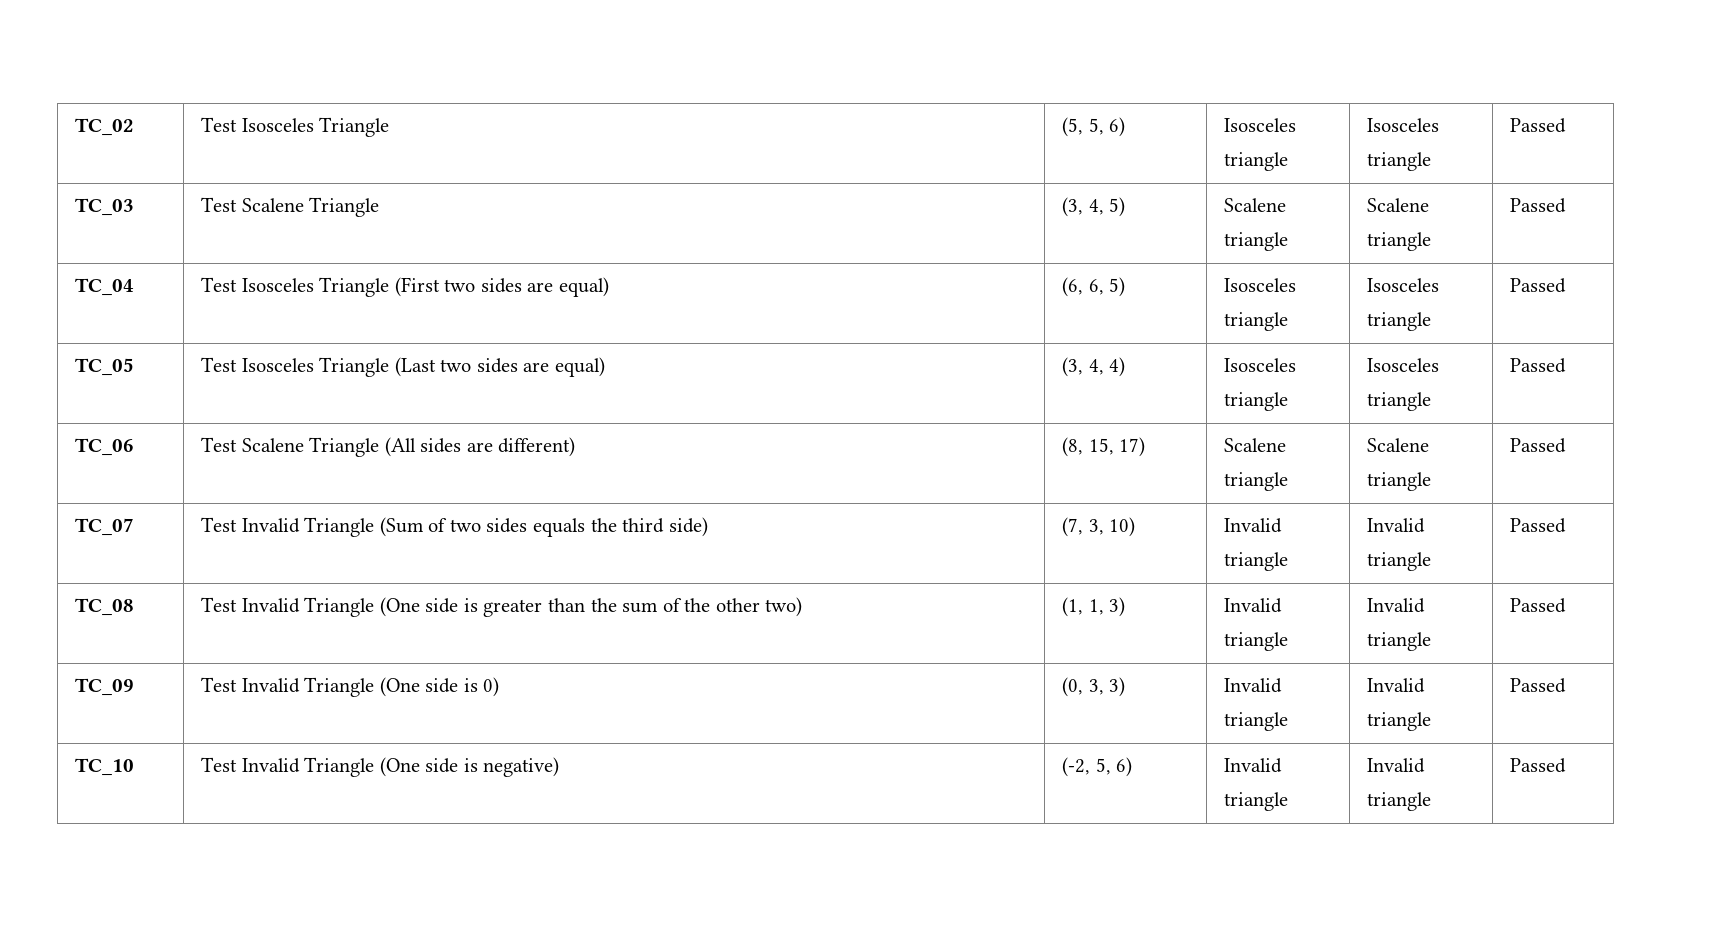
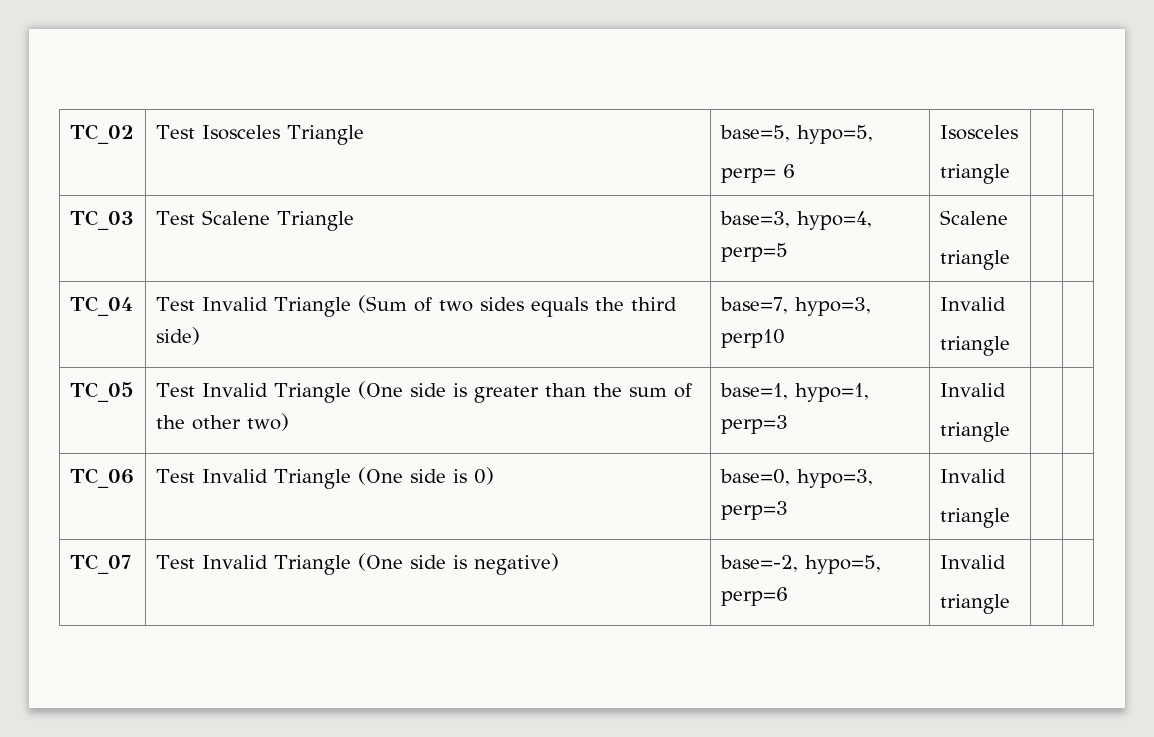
[1062,117,1126,137] [1224,118,1297,132] [1224,152,1289,171] [1367,118,1440,132] [1367,152,1432,171] [1510,118,1567,133] (5, 5, 6) | Isosceles // triangle | Isosceles // triangle | Passed -> [719,125,873,144] [720,164,795,183] [939,125,1018,140] [939,164,1010,184] base=5, hypo=5, // perp= 6 | Isosceles // triangle | |
[1062,197,1126,217] [1224,198,1287,212] [1224,232,1289,251] [1367,198,1430,212] [1367,232,1432,251] [1510,198,1567,213] [75,278,135,296] [201,277,610,297] [1062,277,1126,297] [1224,278,1297,292] [1224,312,1289,331] [1367,278,1440,292] [1367,312,1432,331] [1510,278,1567,293] [75,358,135,376] [201,357,606,377] [1062,357,1126,377] [1224,358,1297,372] [1224,392,1289,411] [1367,358,1440,372] [1367,392,1432,411] [1510,358,1567,373] [75,438,135,456] [201,437,576,457] [1062,437,1146,457] [1224,438,1287,452] [1224,472,1289,491] [1367,438,1430,452] [1367,472,1432,491] [1510,438,1567,453] [75,518,135,536] (3, 4, 5) | Scalene // triangle | Scalene // triangle | Passed // TC_04 | Test Isosceles Triangle (First two sides are equal) | (6, 6, 5) | Isosceles // triangle | Isosceles // triangle | Passed // TC_05 | Test Isosceles Triangle (Last two sides are equal) | (3, 4, 4) | Isosceles // triangle | Isosceles // triangle | Passed // TC_06 | Test Scalene Triangle (All sides are different) | (8, 15, 17) | Scalene // triangle | Scalene // triangle | Passed // TC_07 -> [719,211,872,230] [720,243,788,262] [939,210,1008,225] [939,250,1010,270] [69,296,133,316] base=3, hypo=4, perp=5 | Scalene // triangle | | // TC_04
[1062,517,1136,537] [1224,518,1283,533] [1224,552,1289,571] [1367,518,1426,533] [1367,552,1432,571] [1510,518,1567,533] [75,598,135,616] (7, 3, 10) | Invalid // triangle | Invalid // triangle | Passed // TC_08 -> [719,297,871,316] [720,329,785,348] [939,297,1006,311] [939,336,1010,356] [69,382,133,402] base=7, hypo=3, perp10 | Invalid // triangle | | // TC_05
[1062,597,1126,617] [1224,598,1283,613] [1224,632,1289,651] [1367,598,1426,613] [1367,632,1432,651] [1510,598,1567,613] [75,678,135,696] (1, 1, 3) | Invalid // triangle | Invalid // triangle | Passed // TC_09 -> [719,383,869,402] [720,415,788,434] [939,383,1006,397] [939,422,1010,442] [69,468,134,488] base=1, hypo=1, perp=3 | Invalid // triangle | | // TC_06
[1062,677,1126,697] [1224,678,1283,693] [1224,712,1289,731] [1367,678,1426,693] [1367,712,1432,731] [1510,678,1567,693] [75,758,135,776] (0, 3, 3) | Invalid // triangle | Invalid // triangle | Passed // TC_10 -> [719,469,873,488] [720,501,788,520] [939,469,1006,483] [939,508,1010,528] [69,554,131,574] base=0, hypo=3, perp=3 | Invalid // triangle | | // TC_07
[1062,757,1133,777] [1224,758,1283,773] [1224,792,1289,811] [1367,758,1426,773] [1367,792,1432,811] [1510,758,1567,773] (-2, 5, 6) | Invalid // triangle | Invalid // triangle | Passed -> [719,555,881,574] [720,587,788,606] [939,555,1006,569] [939,594,1010,614] base=-2, hypo=5, perp=6 | Invalid // triangle | |

